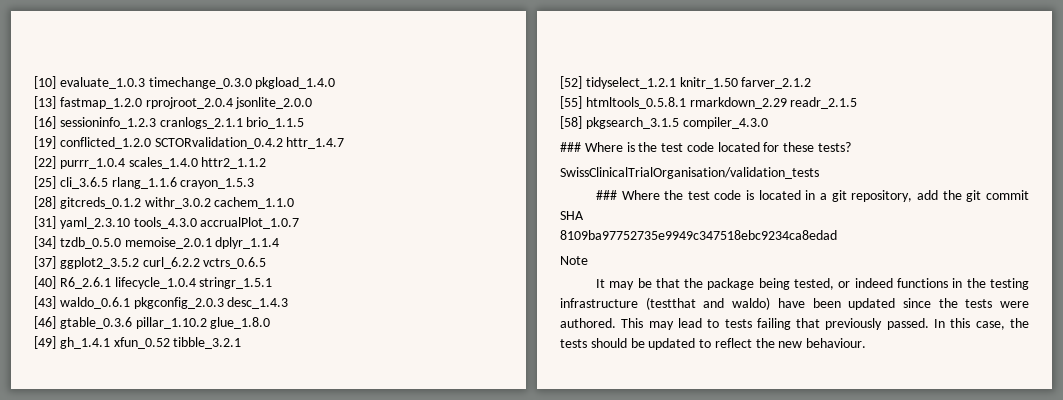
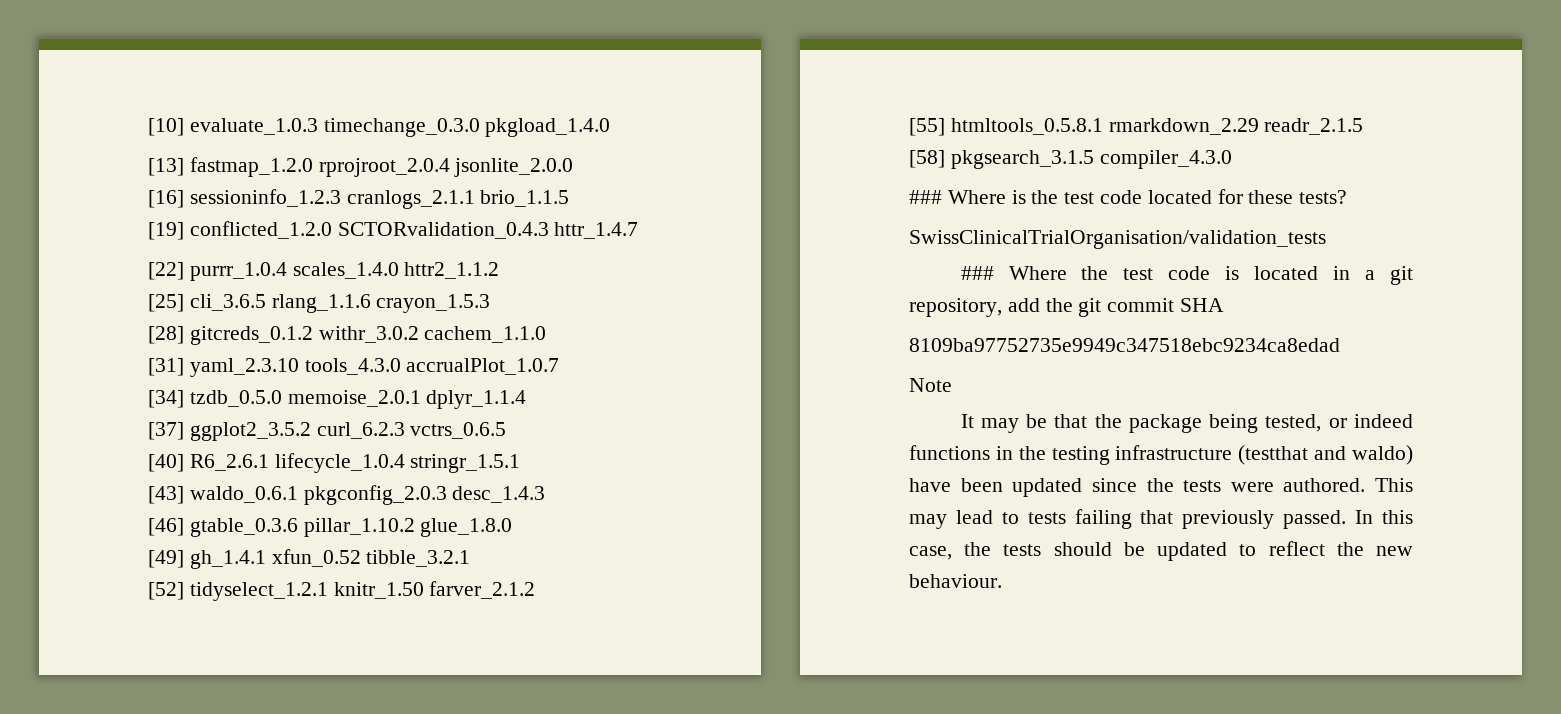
[154,137,283,149] SCTORvalidation_0.4.2 -> [337,222,549,239] SCTORvalidation_0.4.3
[142,257,200,269] curl_6.2.2 -> [316,422,405,439] curl_6.2.3

